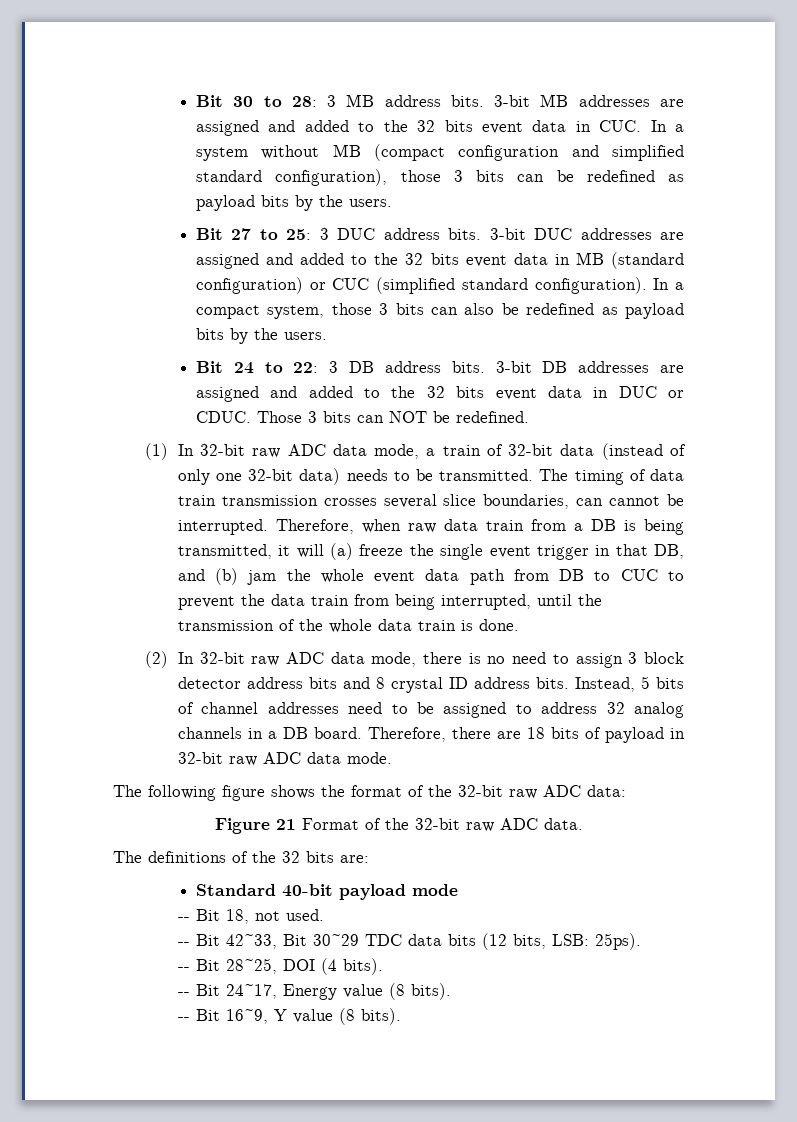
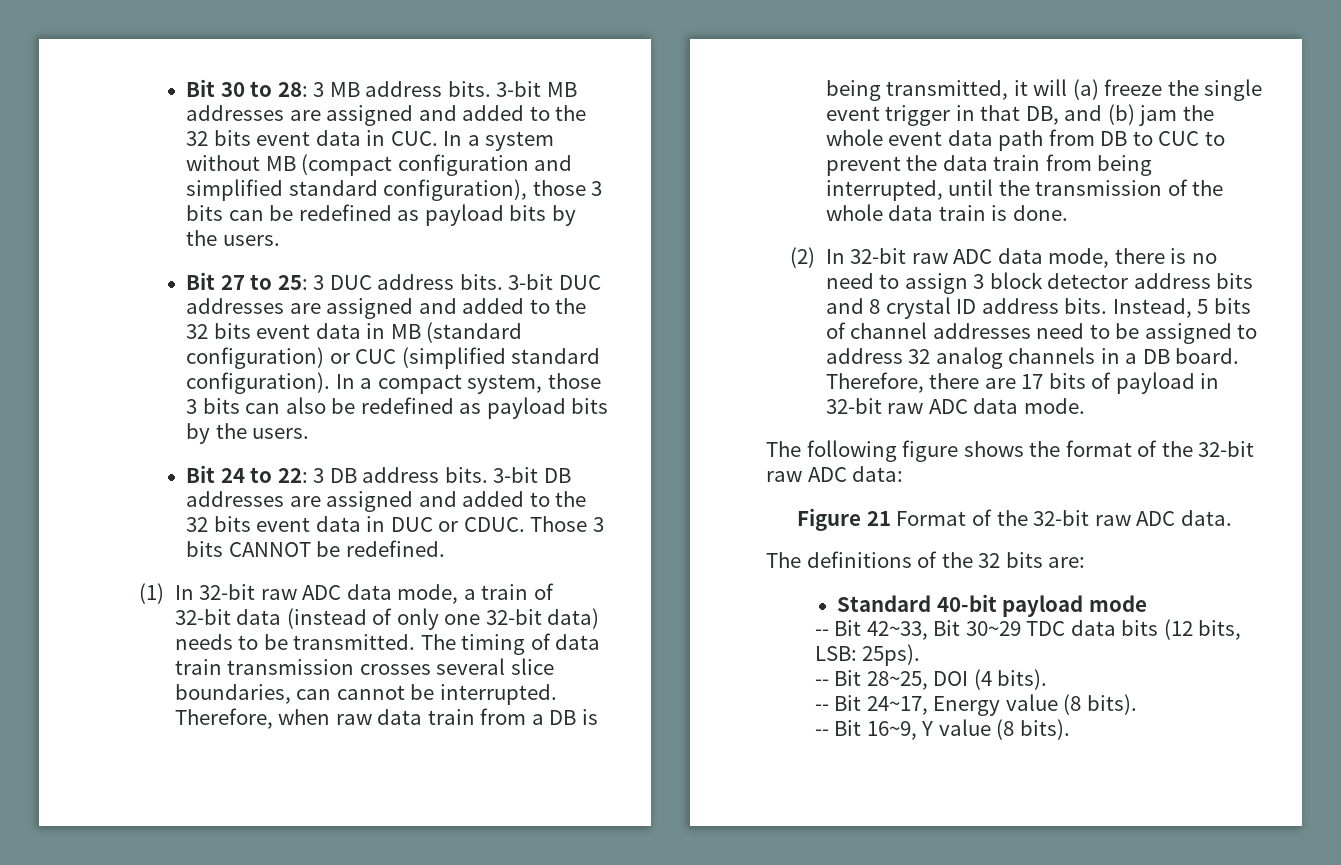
[357,411,428,423] can NOT -> [228,542,311,557] CANNOT
[526,727,545,739] 18 -> [1021,374,1044,389] 17
[177,909,324,924] // -- Bit 18, not used. -> (1147, 603) none

